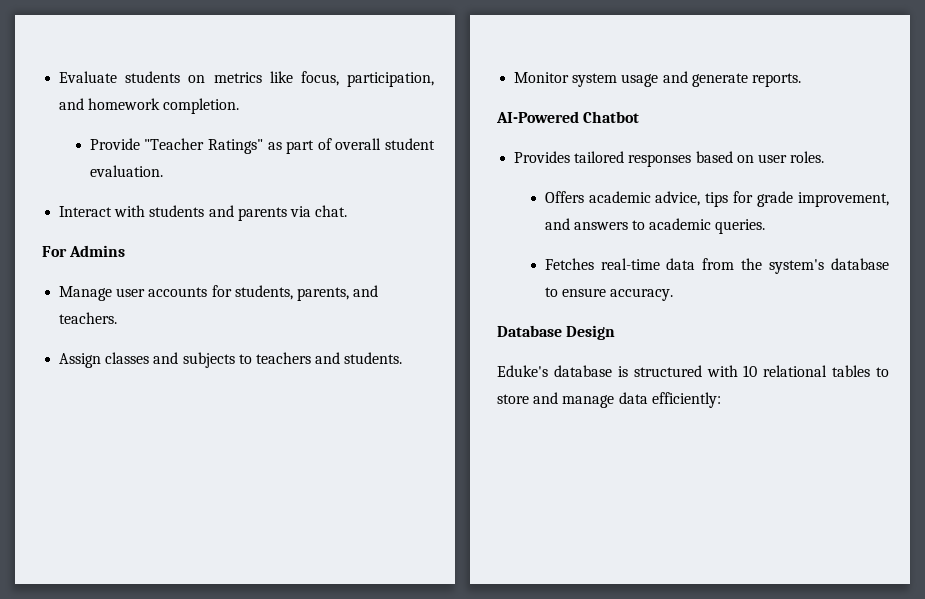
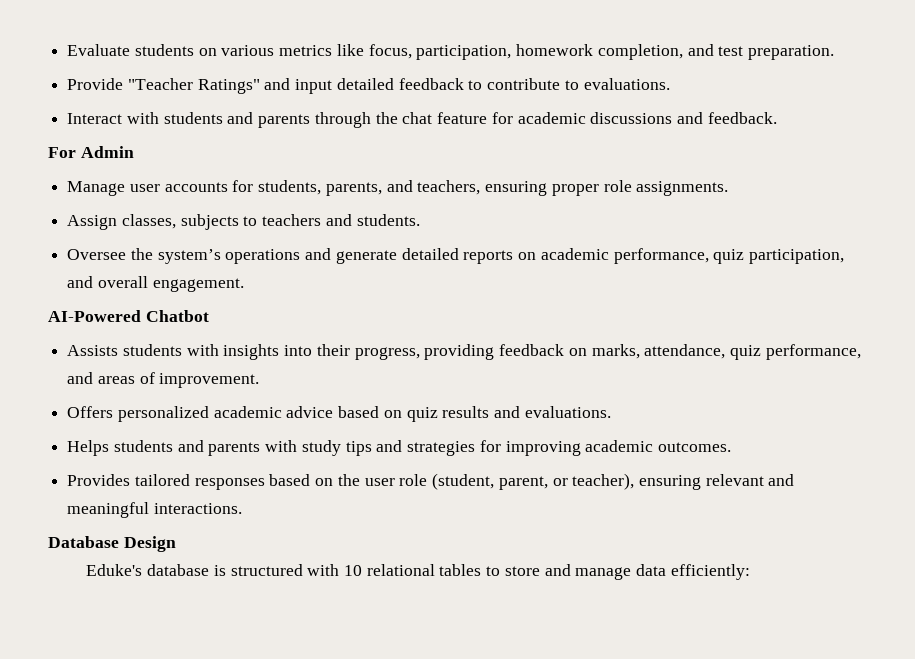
(206, 79) none -> [221,45,275,56] various
[59,98,240,114] [89,138,435,154] [89,165,163,177] and homework completion. // Provide "Teacher Ratings" as part of overall student evaluation. -> [516,44,834,60] [67,78,670,94] homework completion, and test preparation. // Provide "Teacher Ratings" and input detailed feedback to contribute to evaluations.
[289,205,348,217] via chat. -> [314,112,777,128] through the chat feature for academic discussions and feedback.
[69,245,126,257] Admins -> [80,146,134,158] Admin
[59,312,118,324] teachers. -> [417,180,729,196] teachers, ensuring proper role assignments.
[105,352,179,364] classes and -> [121,214,176,229] classes,
[514,71,801,87] [496,111,640,123] Monitor system usage and generate reports. // AI-Powered Chatbot -> [67,248,844,264] [67,276,244,292] [48,310,209,322] [67,344,861,360] [67,372,260,388] [67,406,611,422] [67,440,731,456] Oversee the system’s operations and generate detailed reports on academic performance, quiz participation, and overall engagement. // AI-Powered Chatbot // Assists students with insights into their progress, providing feedback on marks, attendance, quiz performance, and areas of improvement. // Offers personalized academic advice based on quiz results and evaluations. // Helps students and parents with study tips and strategies for improving academic outcomes.
[757,151,825,163] [544,191,889,207] [544,218,766,234] [544,258,889,274] [544,287,674,301] user roles. // Offers academic advice, tips for grade improvement, and answers to academic queries. // Fetches real-time data from the system's database to ensure accuracy. -> [337,473,795,490] [67,502,242,518] the user role (student, parent, or teacher), ensuring relevant and meaningful interactions.

